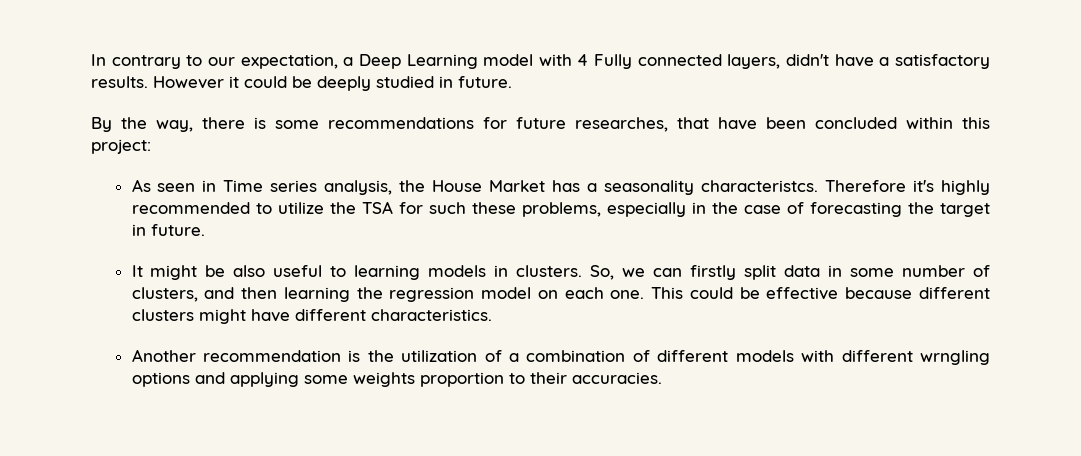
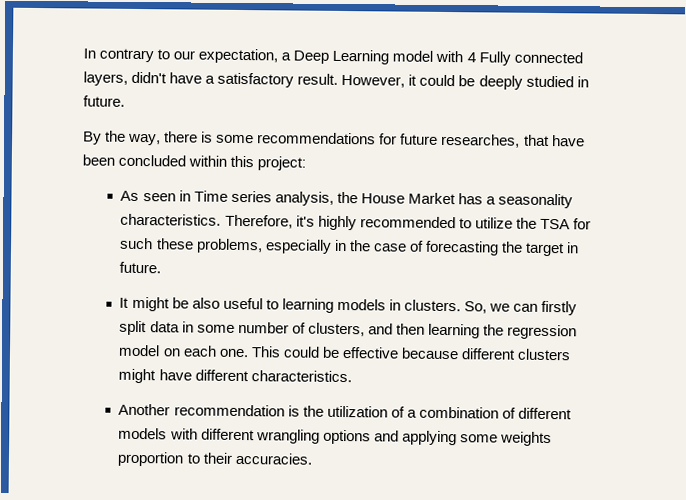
[91,76,224,89] results. However -> [297,73,406,88] result. However,
[701,180,907,192] characteristcs. Therefore -> [120,213,293,229] characteristics. Therefore,
[920,350,990,365] wrngling -> [255,429,320,444] wrangling

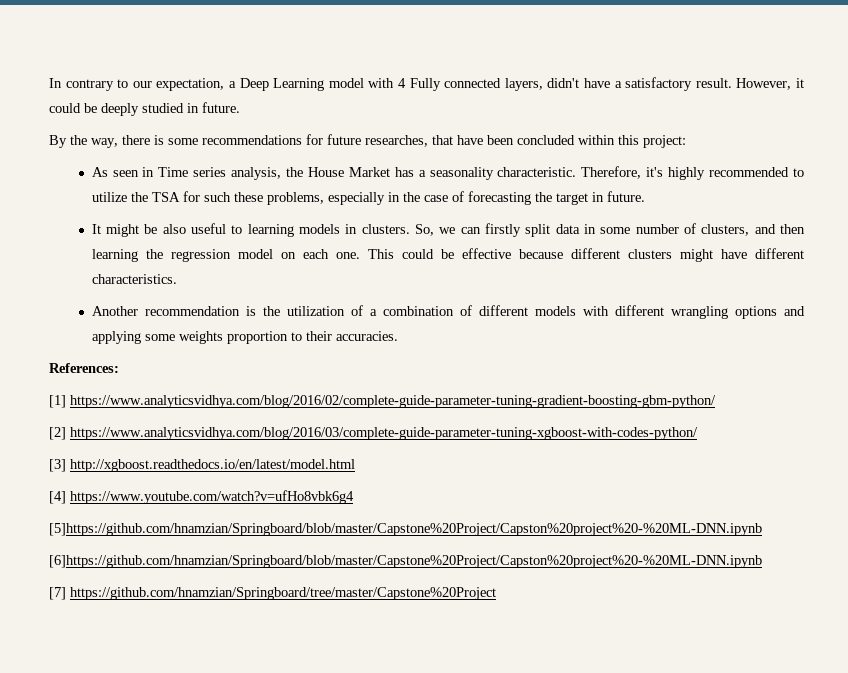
[120,213,222,226] characteristics. -> [497,167,577,177] characteristic.
(313, 458) none -> [49,363,119,373] [49,395,716,408] [49,427,698,440] [49,459,355,472] [49,490,354,504] [49,523,762,536] [49,555,762,568] [49,587,496,600] // References: // [1] https://www.analyticsvidhya.com/blog/2016/02/complete-guide-parameter-tuning-gradient-boosting-gbm-python/ // [2] https://www.analyticsvidhya.com/blog/2016/03/complete-guide-parameter-tuning-xgboost-with-codes-python/ // [3] http://xgboost.readthedocs.io/en/latest/model.html // [4] https://www.youtube.com/watch?v=ufHo8vbk6g4 // [5]https://github.com/hnamzian/Springboard/blob/master/Capstone%20Project/Capston%20project%20-%20ML-DNN.ipynb // [6]https://github.com/hnamzian/Springboard/blob/master/Capstone%20Project/Capston%20project%20-%20ML-DNN.ipynb // [7] https://github.com/hnamzian/Springboard/tree/master/Capstone%20Project

